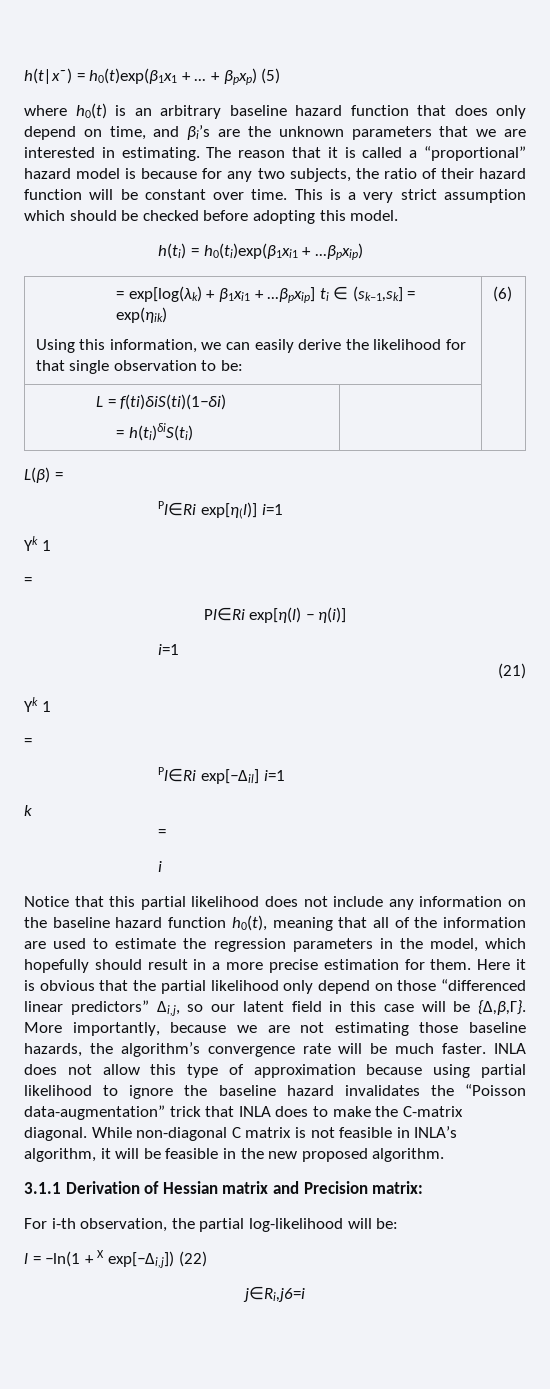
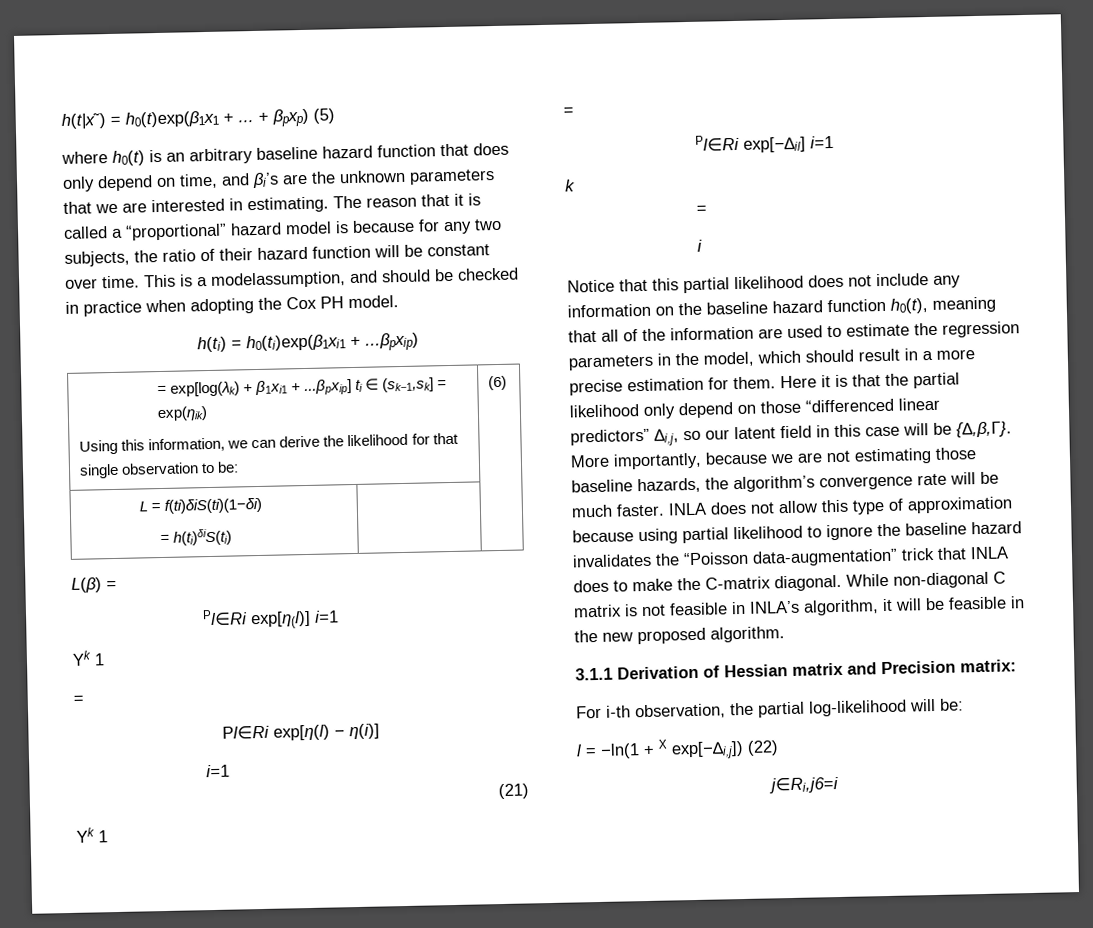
[363,189,526,203] [24,210,346,224] very strict assumption which should be checked before adopting this -> [210,267,519,289] [65,296,344,317] modelassumption, and should be checked in practice when adopting the Cox PH
[254,339,294,353] easily -> (277, 444) none
[24,959,89,973] hopefully -> (801, 357) none
[39,980,95,991] obvious -> (848, 380) none

